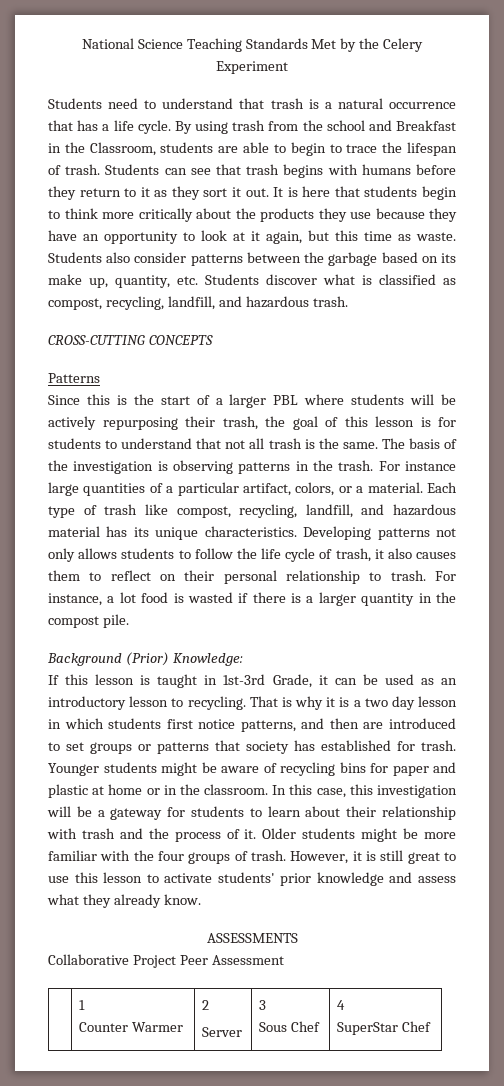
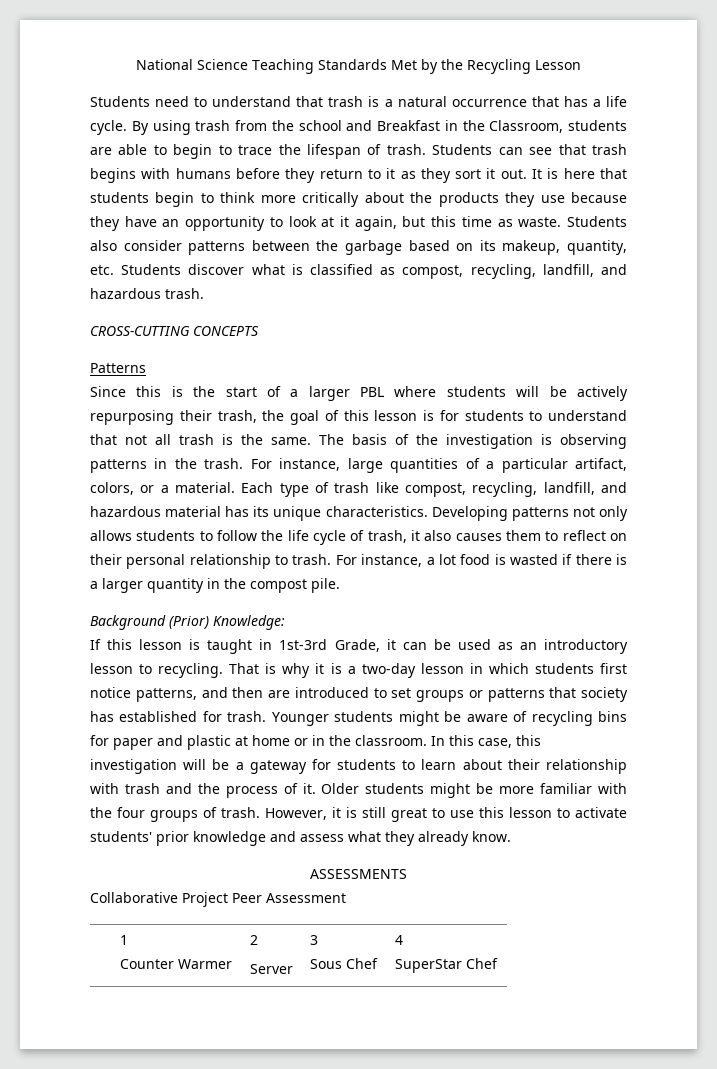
[383,38,424,52] [216,61,288,74] Celery Experiment -> [467,59,581,74] Recycling Lesson
[48,274,108,288] make up, -> [502,240,561,255] makeup,
[404,461,456,471] instance -> [279,458,341,471] instance,
[364,696,415,710] two day -> [361,663,416,678] two-day

